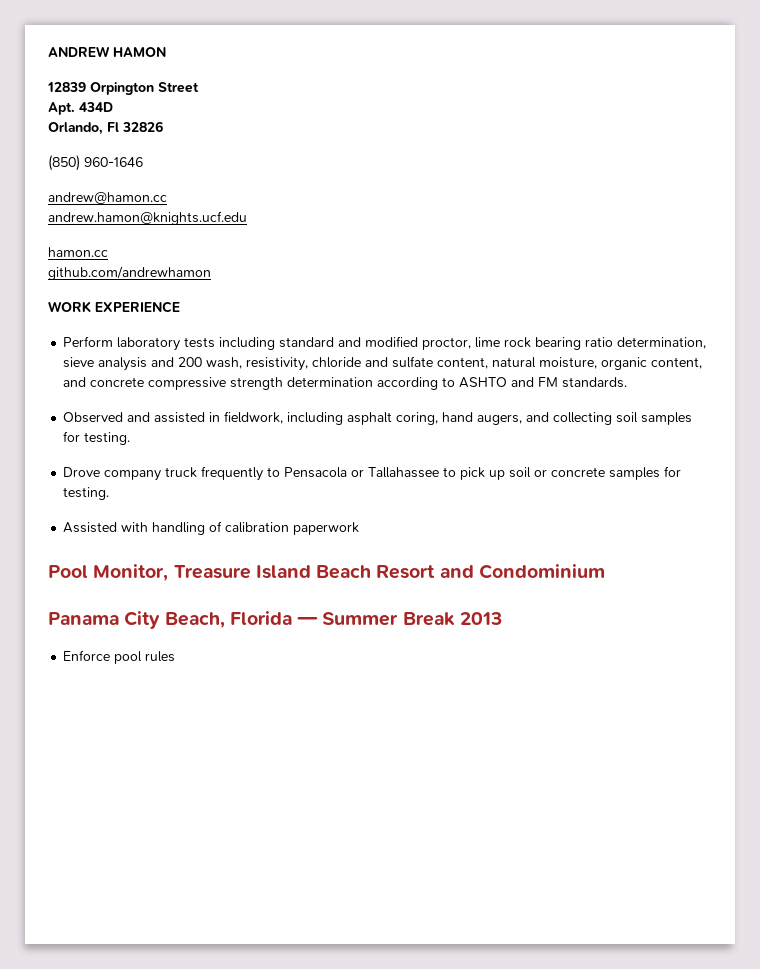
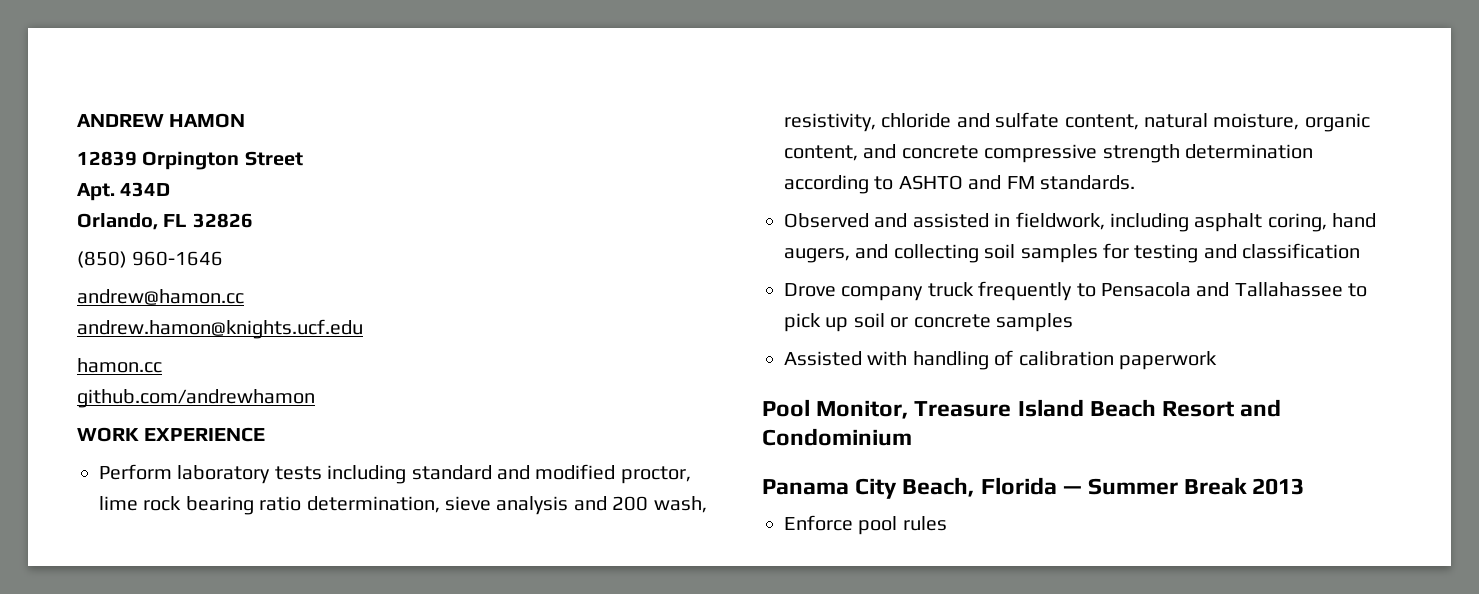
[107,122,119,132] Fl -> [163,214,188,227] FL
[84,432,131,445] testing. -> [1134,243,1361,263] testing and classification
[351,469,365,477] or -> [1196,282,1230,297] and
[664,466,682,477] [63,487,110,500] for testing. -> (1073, 322) none

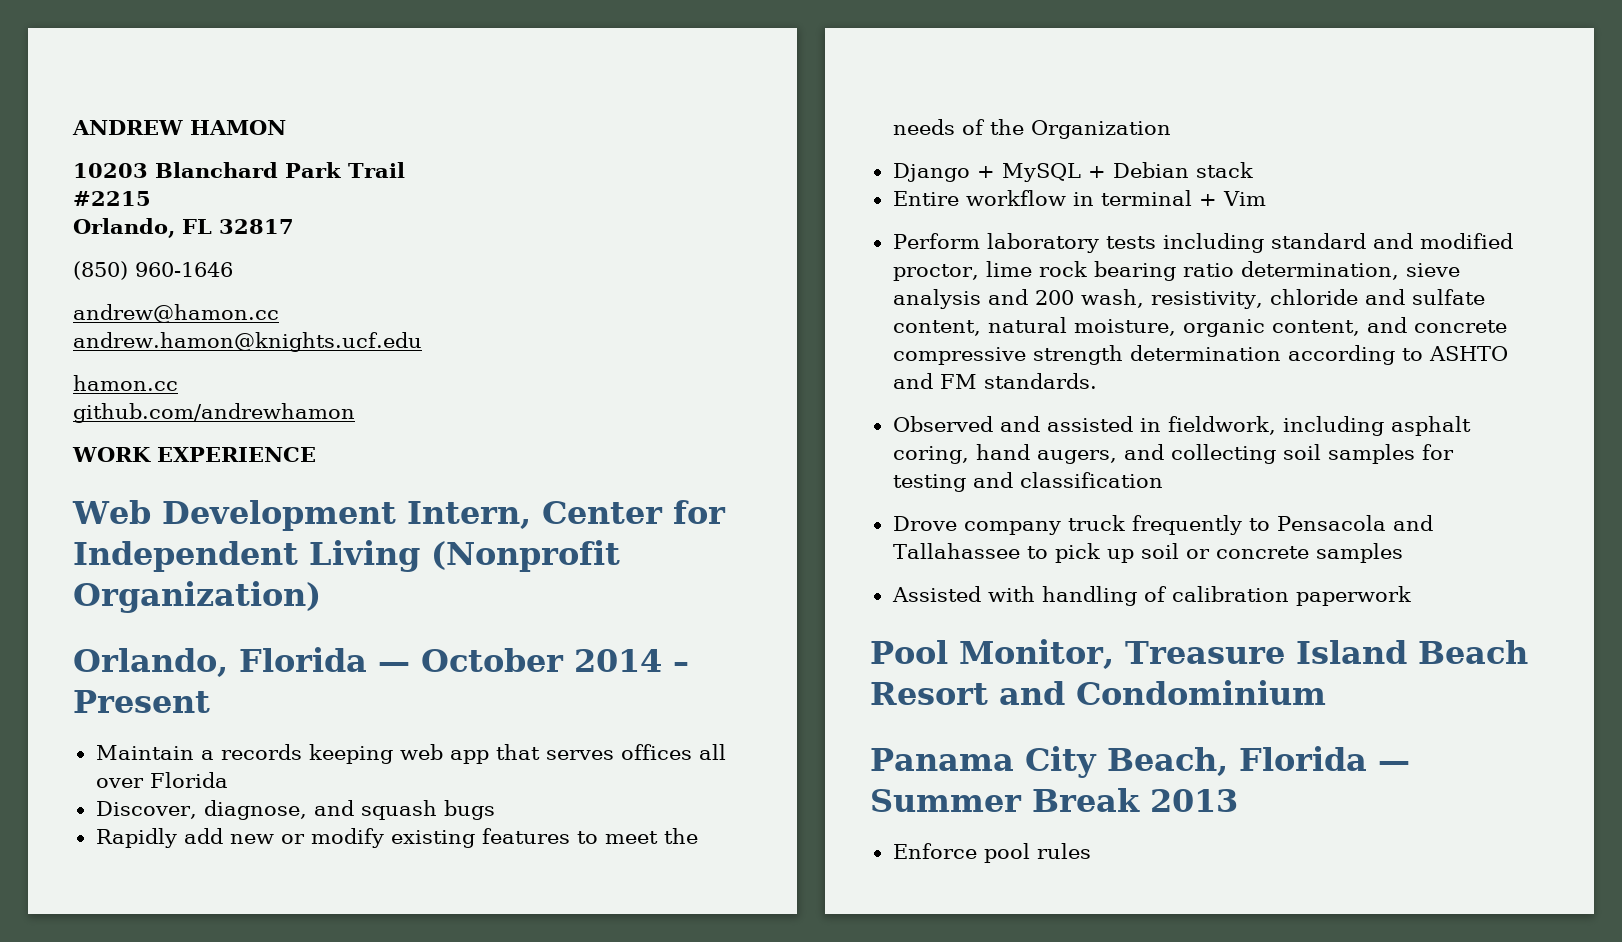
[77,151,303,170] [77,182,171,201] 12839 Orpington Street // Apt. 434D -> [73,162,405,178] [73,191,151,206] 10203 Blanchard Park Trail // #2215
[192,213,253,228] 32826 -> [219,219,294,234] 32817
(266, 434) none -> [72,500,726,531] [73,540,620,572] [73,581,321,613] [73,647,689,677] [73,690,210,713] [95,744,726,764] [95,772,228,788] [95,800,495,820] [95,828,698,848] [892,119,1171,139] [892,162,1253,182] [892,190,1266,206] // Web Development Intern, Center for Independent Living (Nonprofit Organization) // Orlando, Florida — October 2014 – Present // Maintain a records keeping web app that serves offices all over Florida // Discover, diagnose, and squash bugs // Rapidly add new or modify existing features to meet the needs of the Organization // Django + MySQL + Debian stack // Entire workflow in terminal + Vim

